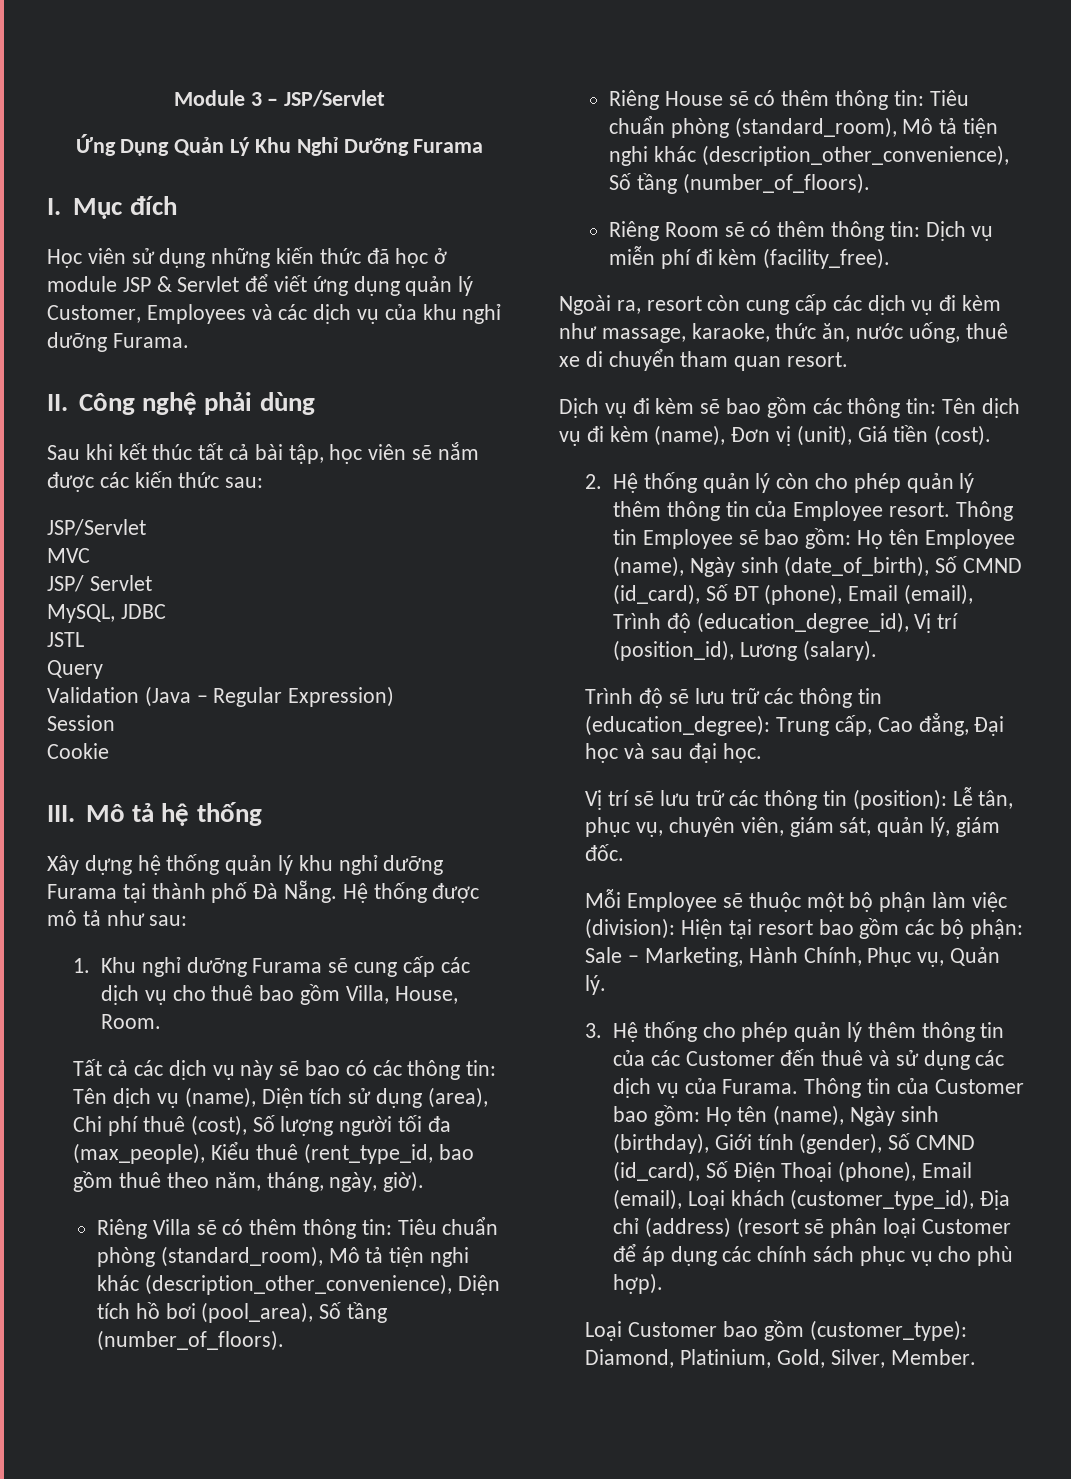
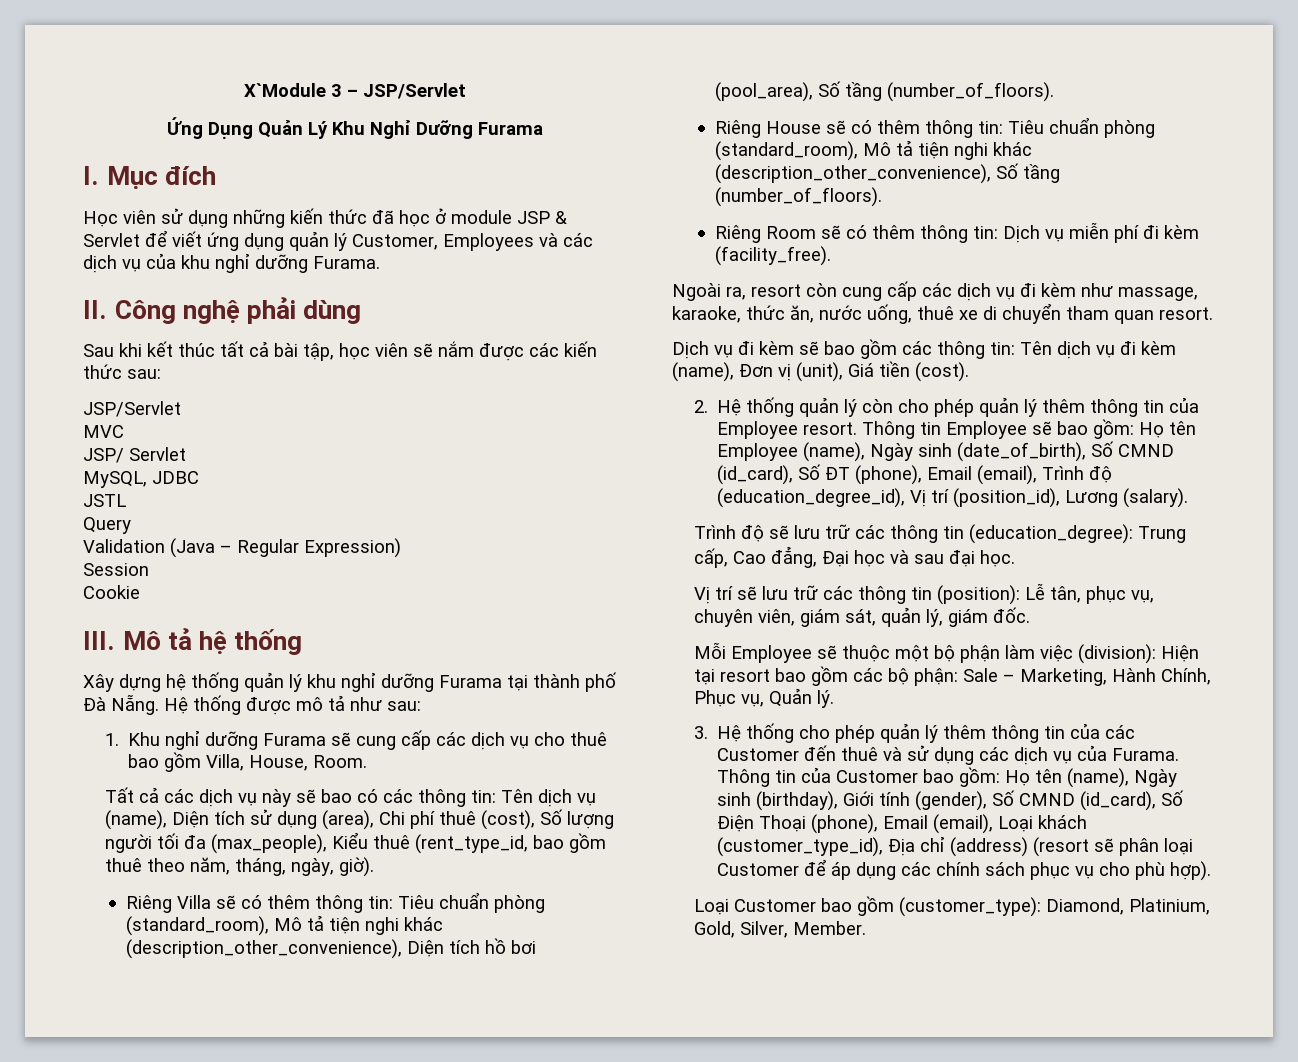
[173,90,245,106] Module -> [243,83,326,97] X`Module

